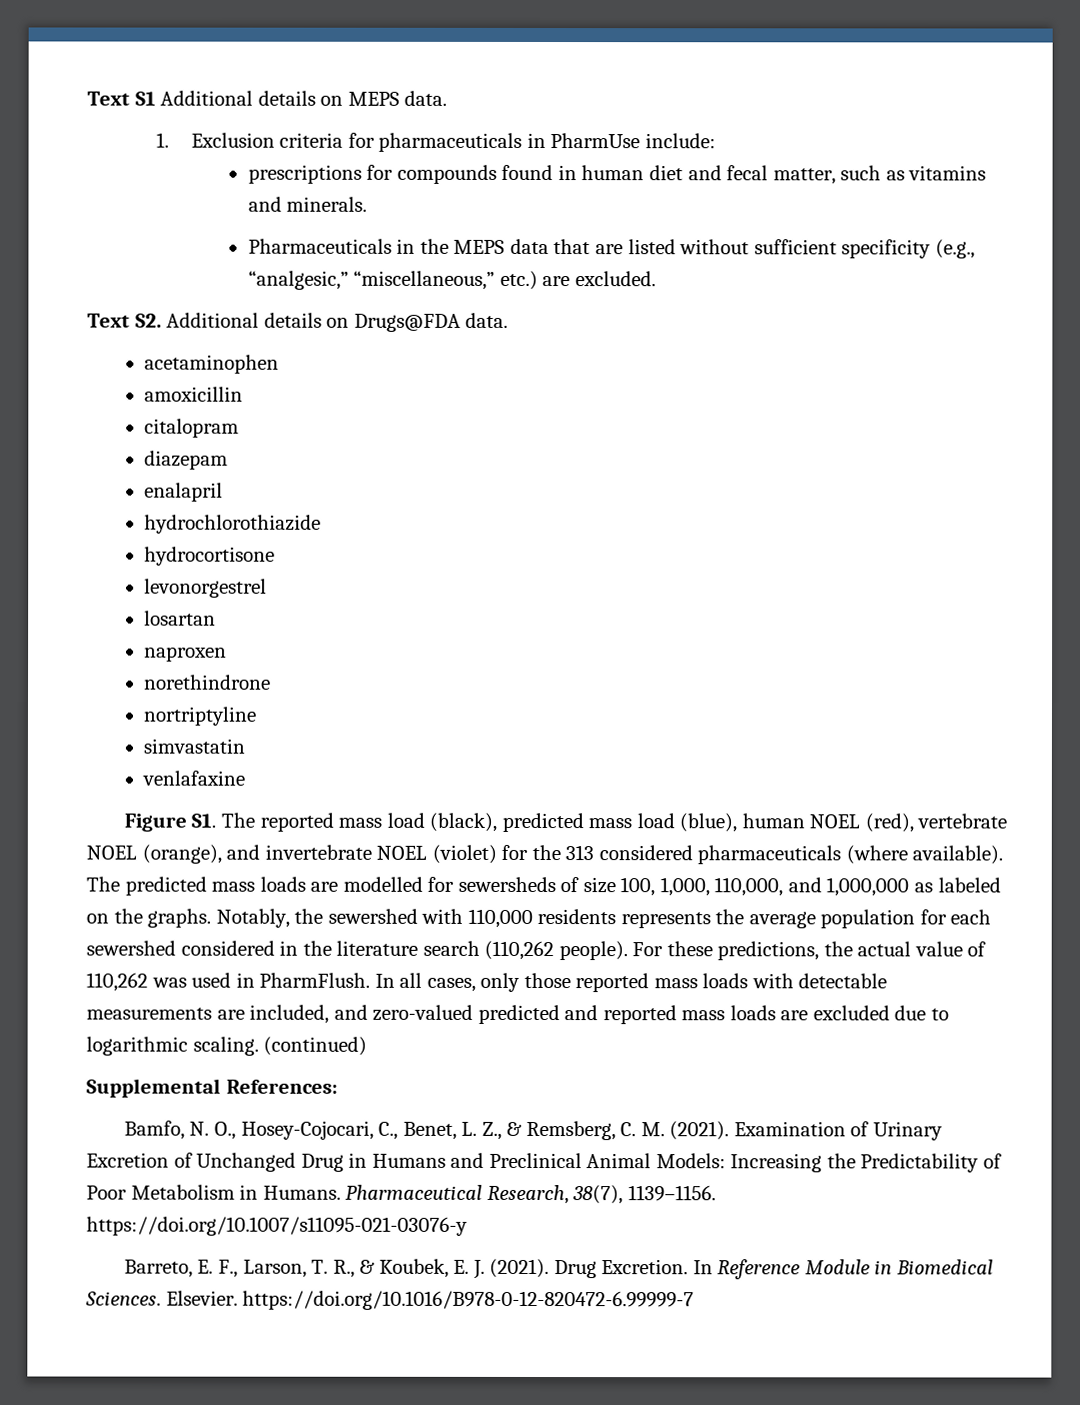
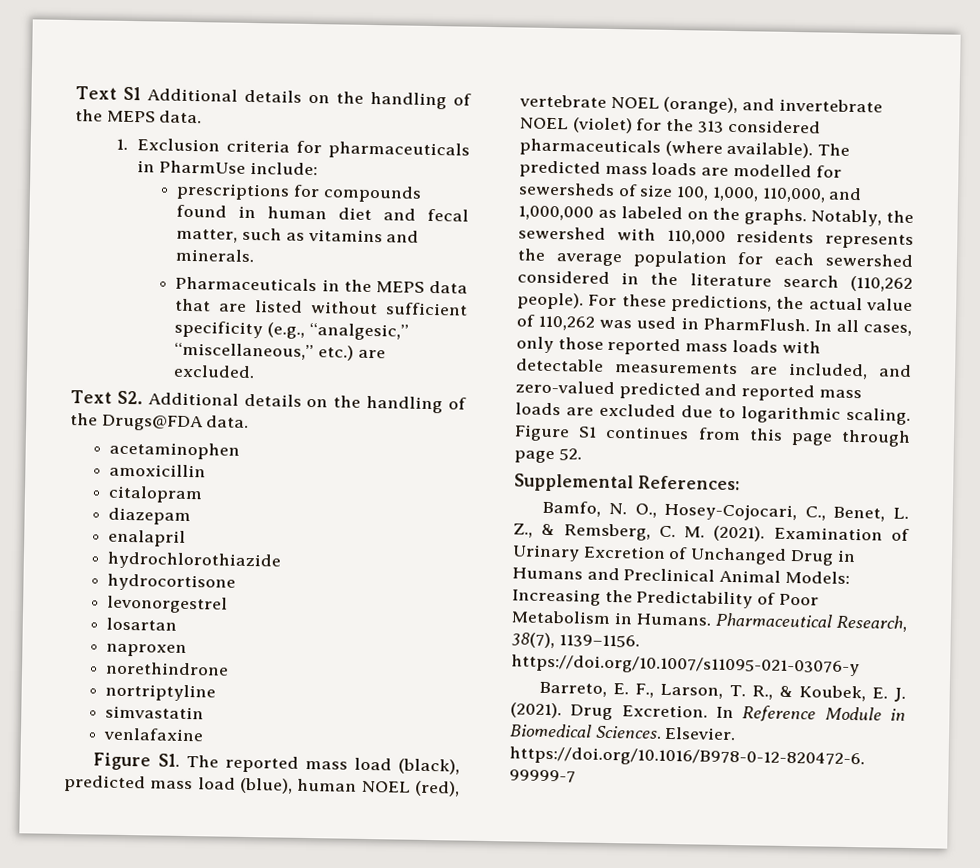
(344, 100) none -> [335,91,473,110] [75,109,103,122] the handling of the
(350, 322) none -> [333,395,467,414] [70,413,98,426] the handling of the
[263,1036,368,1056] (continued) -> [514,424,911,447] [514,448,582,464] Figure S1 continues from this page through page 52.

